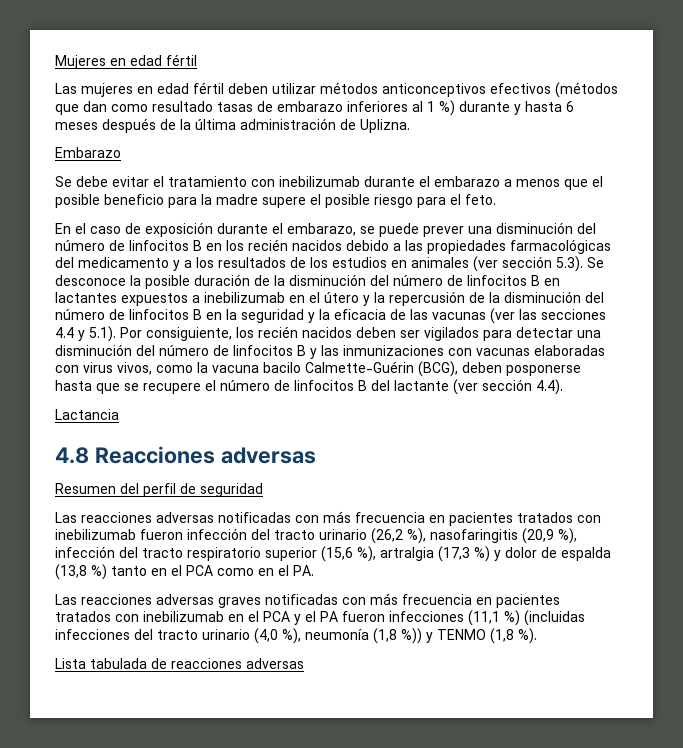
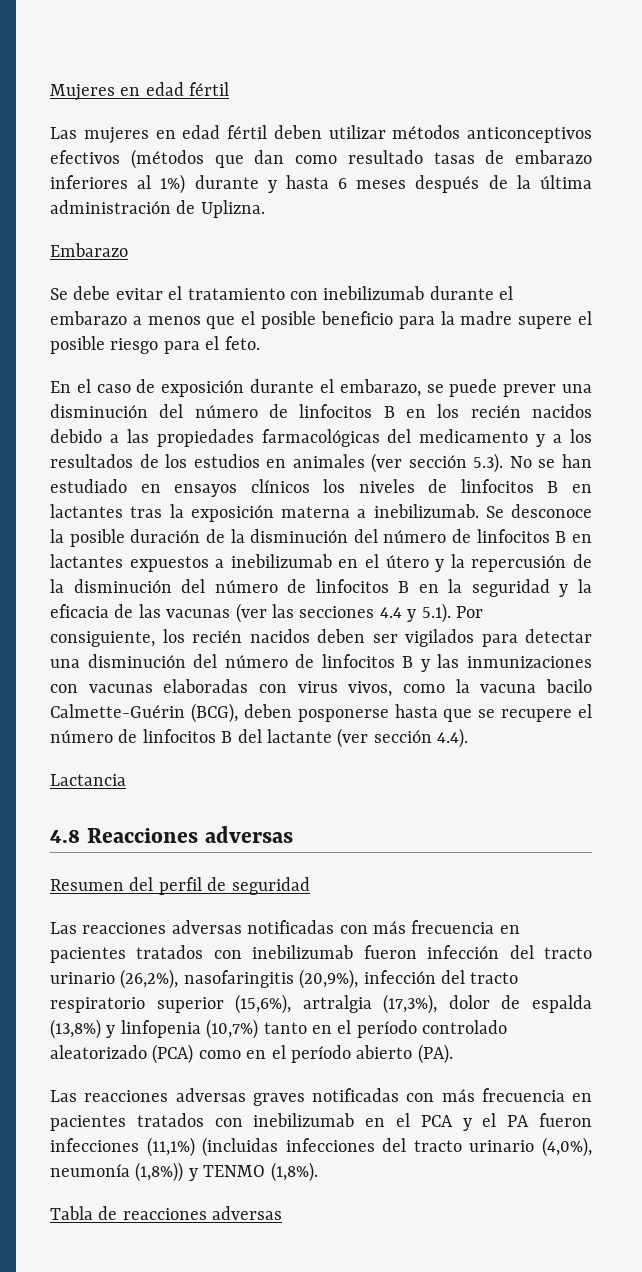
[427,100,455,116] 1 %) -> [160,174,186,194] 1%)
(583, 264) none -> [509,454,593,468] [50,479,592,497] [50,504,479,522] No se han estudiado en ensayos clínicos los niveles de linfocitos B en lactantes tras la exposición materna a inebilizumab.
[371,528,577,544] (26,2 %), nasofaringitis (20,9 %), -> [120,969,359,989] (26,2%), nasofaringitis (20,9%),
[321,546,611,562] [55,564,314,580] (15,6 %), artralgia (17,3 %) y dolor de espalda (13,8 %) tanto en el PCA como en el PA. -> [235,994,592,1014] [50,1019,508,1039] [50,1044,453,1064] (15,6%), artralgia (17,3%), dolor de espalda (13,8%) y linfopenia (10,7%) tanto en el período controlado aleatorizado (PCA) como en el período abierto (PA).
[468,610,520,626] (11,1 %) -> [146,1137,195,1157] (11,1%)
[254,628,537,644] [55,658,147,669] (4,0 %), neumonía (1,8 %)) y TENMO (1,8 %). // Lista tabulada -> [542,1137,592,1157] [50,1162,318,1182] [50,1206,93,1220] (4,0%), neumonía (1,8%)) y TENMO (1,8%). // Tabla

